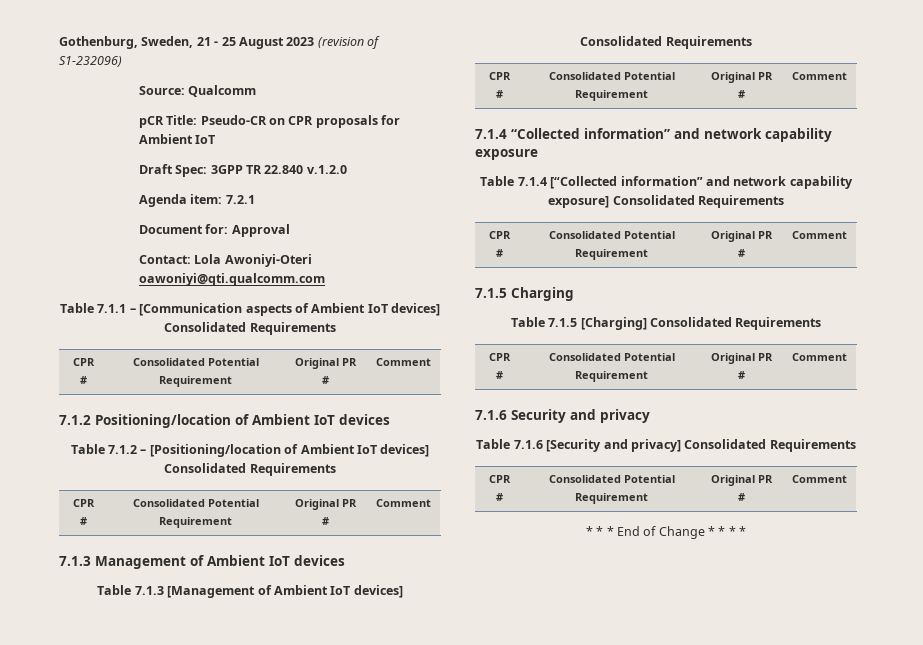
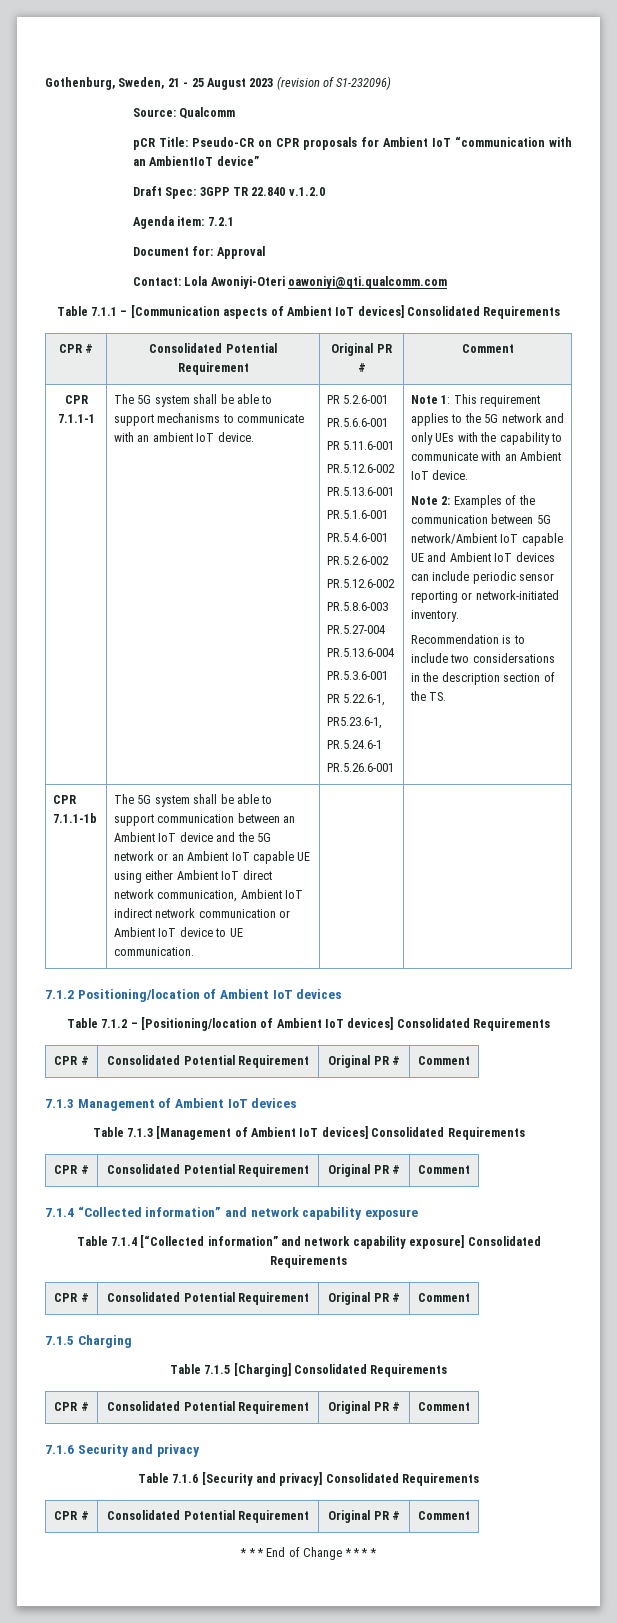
(216, 139) none -> [454,136,573,147] [132,156,259,166] “communication with an AmbientIoT device”
(431, 362) none -> [64,395,88,404] [57,414,95,423] [114,394,273,407] [114,413,305,426] [114,432,254,442] [327,395,389,404] [327,418,389,427] [327,441,395,450] [327,464,396,473] [327,487,395,496] [327,510,389,519] [327,533,389,542] [327,556,390,565] [327,579,396,588] [327,602,389,611] [327,625,386,634] [327,648,395,657] [327,671,389,680] [327,694,386,706] [327,717,383,729] [327,740,383,749] [327,763,395,772] [411,394,541,407] [411,413,564,426] [411,432,562,445] [411,451,562,461] [411,470,469,480] [411,495,535,508] [411,514,551,524] [411,533,563,546] [411,552,555,562] [411,571,555,584] [411,590,559,603] [411,610,460,622] [411,634,525,644] [411,653,555,663] [411,672,555,685] [410,691,447,701] [53,795,77,804] [53,813,98,823] [114,794,273,807] [114,813,296,826] [114,832,271,842] [114,851,311,864] [114,870,272,883] [114,889,304,902] [114,908,291,918] [114,927,243,937] [114,947,195,956] // CPR 7.1.1-1 | The 5G system shall be able to support mechanisms to communicate with an ambient IoT device. | PR 5.2.6-001 // PR.5.6.6-001 // PR 5.11.6-001 // PR.5.12.6-002 // PR.5.13.6-001 // PR.5.1.6-001 // PR.5.4.6-001 // PR.5.2.6-002 // PR.5.12.6-002 // PR.5.8.6-003 // PR.5.27-004 // PR.5.13.6-004 // PR.5.3.6-001 // PR 5.22.6-1, // PR5.23.6-1, // PR.5.24.6-1 // PR.5.26.6-001 | Note 1: This requirement applies to the 5G network and only UEs with the capability to communicate with an Ambient IoT device. // Note 2: Examples of the communication between 5G network/Ambient IoT capable UE and Ambient IoT devices can include periodic sensor reporting or network-initiated inventory. // Recommendation is to include two considersations in the description section of the TS. // CPR 7.1.1-1b | The 5G system shall be able to support communication between an Ambient IoT device and the 5G network or an Ambient IoT capable UE using either Ambient IoT direct network communication, Ambient IoT indirect network communication or Ambient IoT device to UE communication. | |

